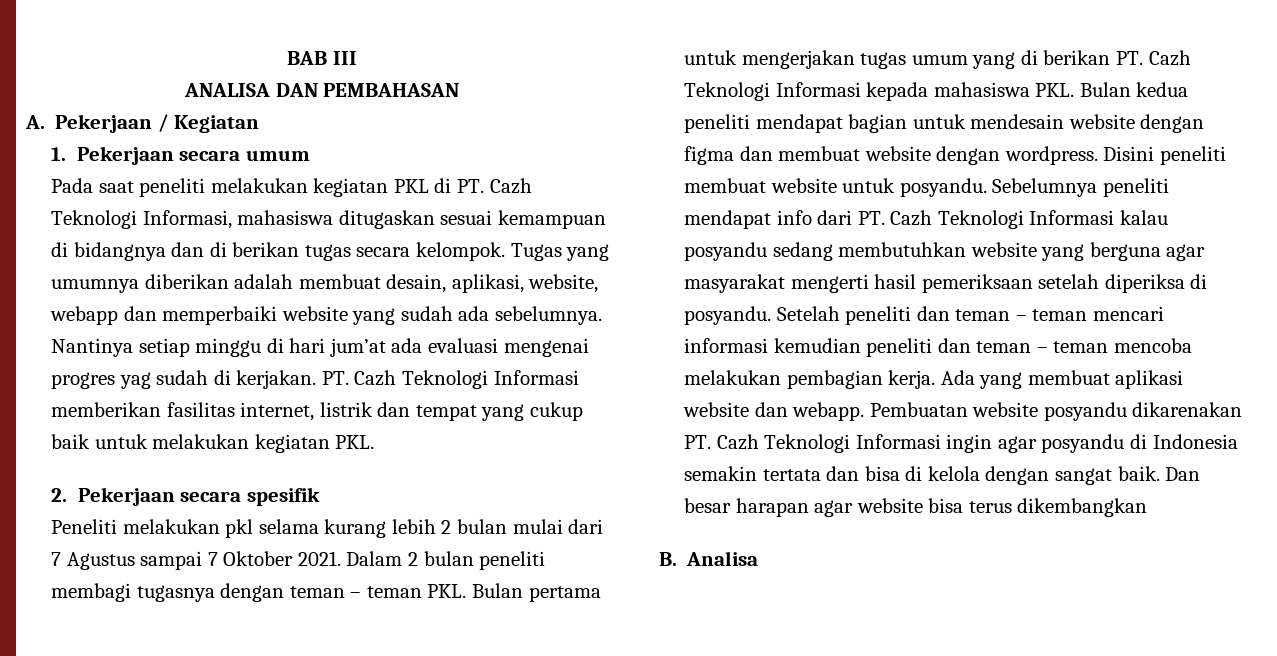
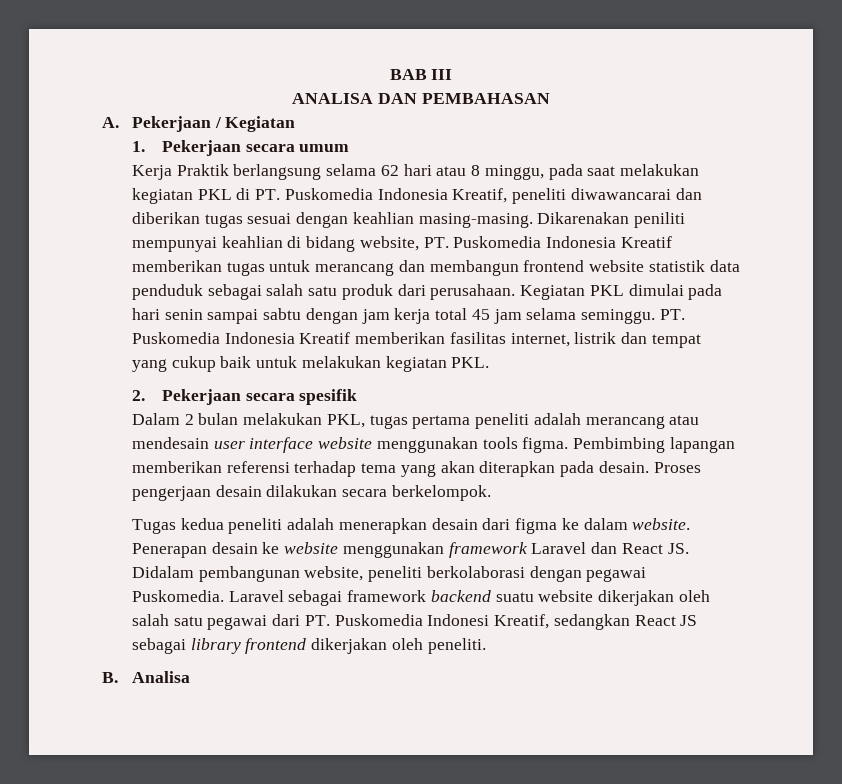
[51,178,206,197] Pada saat peneliti -> [132,164,616,180] Kerja Praktik berlangsung selama 62 hari atau 8 minggu, pada saat
[489,178,532,194] [51,210,606,229] [51,242,610,261] [51,274,599,293] [50,306,603,325] [51,338,589,357] [51,370,579,389] Cazh Teknologi Informasi, mahasiswa ditugaskan sesuai kemampuan di bidangnya dan di berikan tugas secara kelompok. Tugas yang umumnya diberikan adalah membuat desain, aplikasi, website, webapp dan memperbaiki website yang sudah ada sebelumnya. Nantinya setiap minggu di hari jum’at ada evaluasi mengenai progres yag sudah di kerjakan. PT. Cazh Teknologi Informasi -> [284,188,702,204] [132,212,686,228] [132,236,672,252] [132,260,740,276] [132,284,723,300] [132,308,685,324] [132,332,351,344] Puskomedia Indonesia Kreatif, peneliti diwawancarai dan diberikan tugas sesuai dengan keahlian masing-masing. Dikarenakan peniliti mempunyai keahlian di bidang website, PT. Puskomedia Indonesia Kreatif memberikan tugas untuk merancang dan membangun frontend website statistik data penduduk sebagai salah satu produk dari perusahaan. Kegiatan PKL dimulai pada hari senin sampai sabtu dengan jam kerja total 45 jam selama seminggu. PT. Puskomedia Indonesia Kreatif
[51,519,604,538] [51,551,546,570] [51,583,601,602] [684,50,1191,69] [684,82,1189,101] [684,114,1205,133] [684,146,1227,165] [684,178,1169,197] [684,210,1169,229] [684,242,1206,261] [684,274,1208,293] [684,306,1165,325] [684,338,1193,357] [684,370,1184,389] [683,402,1243,421] [684,434,1238,453] [684,466,1201,485] [684,498,1148,517] Peneliti melakukan pkl selama kurang lebih 2 bulan mulai dari 7 Agustus sampai 7 Oktober 2021. Dalam 2 bulan peneliti membagi tugasnya dengan teman – teman PKL. Bulan pertama untuk mengerjakan tugas umum yang di berikan PT. Cazh Teknologi Informasi kepada mahasiswa PKL. Bulan kedua peneliti mendapat bagian untuk mendesain website dengan figma dan membuat website dengan wordpress. Disini peneliti membuat website untuk posyandu. Sebelumnya peneliti mendapat info dari PT. Cazh Teknologi Informasi kalau posyandu sedang membutuhkan website yang berguna agar masyarakat mengerti hasil pemeriksaan setelah diperiksa di posyandu. Setelah peneliti dan teman – teman mencari informasi kemudian peneliti dan teman – teman mencoba melakukan pembagian kerja. Ada yang membuat aplikasi website dan webapp. Pembuatan website posyandu dikarenakan PT. Cazh Teknologi Informasi ingin agar posyandu di Indonesia semakin tertata dan bisa di kelola dengan sangat baik. Dan besar harapan agar website bisa terus dikembangkan -> [132,413,700,429] [132,437,735,453] [132,461,701,477] [132,485,491,501] [132,518,691,534] [132,542,689,558] [132,566,647,582] [132,590,710,606] [132,614,698,630] [132,638,486,654] Dalam 2 bulan melakukan PKL, tugas pertama peneliti adalah merancang atau mendesain user interface website menggunakan tools figma. Pembimbing lapangan memberikan referensi terhadap tema yang akan diterapkan pada desain. Proses pengerjaan desain dilakukan secara berkelompok. // Tugas kedua peneliti adalah menerapkan desain dari figma ke dalam website. Penerapan desain ke website menggunakan framework Laravel dan React JS. Didalam pembangunan website, peneliti berkolaborasi dengan pegawai Puskomedia. Laravel sebagai framework backend suatu website dikerjakan oleh salah satu pegawai dari PT. Puskomedia Indonesi Kreatif, sedangkan React JS sebagai library frontend dikerjakan oleh peneliti.

